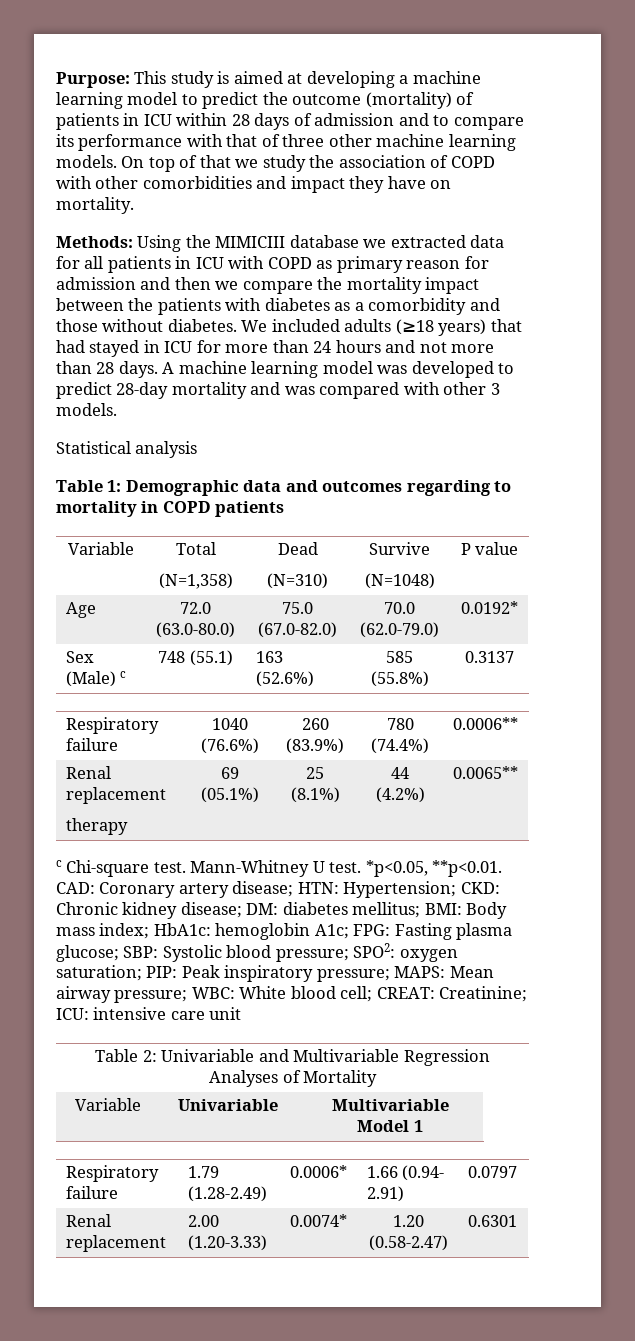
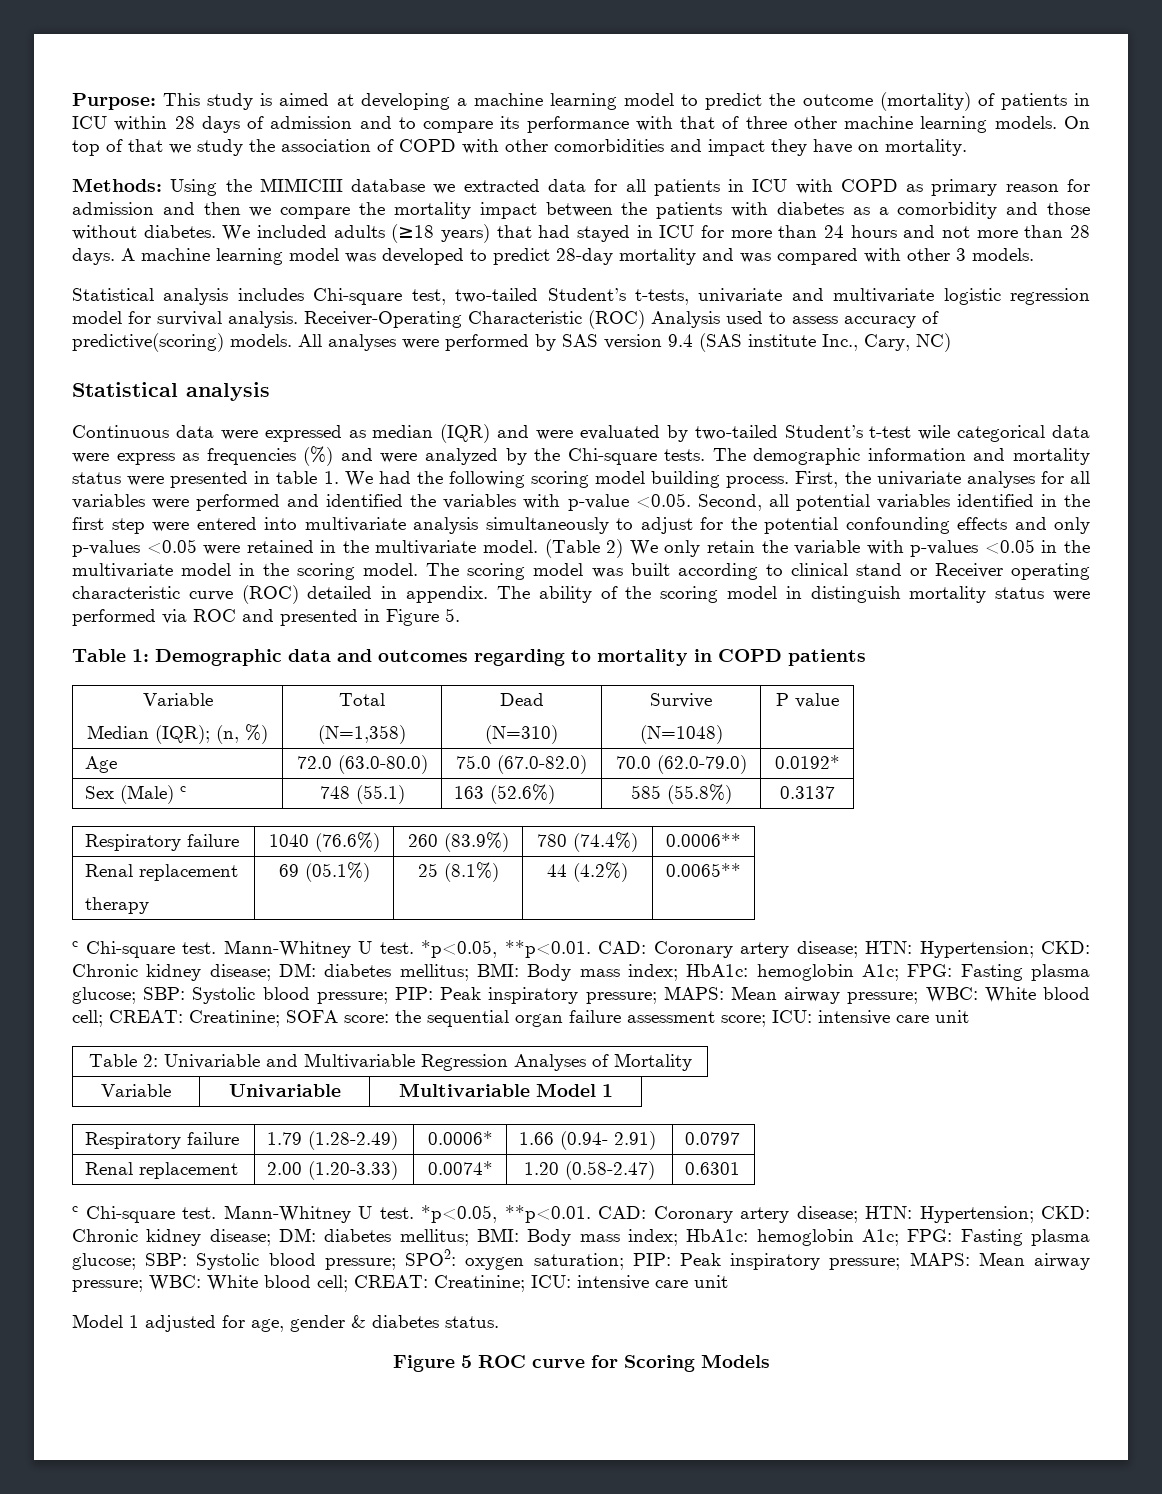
(198, 449) none -> [237,288,1090,305] [72,310,939,329] [72,333,951,352] [72,382,270,401] [72,424,1090,443] [72,446,1090,466] [72,471,1090,488] [72,493,1090,511] [72,517,1090,534] [72,539,1090,558] [72,563,1090,580] [72,585,1090,604] [72,608,460,626] includes Chi-square test, two-tailed Student’s t-tests, univariate and multivariate logistic regression model for survival analysis. Receiver-Operating Characteristic (ROC) Analysis used to assess accuracy of predictive(scoring) models. All analyses were performed by SAS version 9.4 (SAS institute Inc., Cary, NC) // Statistical analysis // Continuous data were expressed as median (IQR) and were evaluated by two-tailed Student’s t-test wile categorical data were express as frequencies (%) and were analyzed by the Chi-square tests. The demographic information and mortality status were presented in table 1. We had the following scoring model building process. First, the univariate analyses for all variables were performed and identified the variables with p-value <0.05. Second, all potential variables identified in the first step were entered into multivariate analysis simultaneously to adjust for the potential confounding effects and only p-values <0.05 were retained in the multivariate model. (Table 2) We only retain the variable with p-values <0.05 in the multivariate model in the scoring model. The scoring model was built according to clinical stand or Receiver operating characteristic curve (ROC) detailed in appendix. The ability of the scoring model in distinguish mortality status were performed via ROC and presented in Figure 5.
(134, 548) none -> [87,724,268,744] // Median (IQR); (n, %)
[353,943,458,962] [56,965,142,981] SPO2: oxygen saturation; -> (388, 998) none
(528, 994) none -> [286,1010,766,1027] SOFA score: the sequential organ failure assessment score;
(517, 1221) none -> [72,1205,1090,1223] [72,1228,1091,1246] [72,1249,1090,1270] [72,1275,728,1292] [72,1314,499,1332] [392,1354,770,1372] // c Chi-square test. Mann-Whitney U test. *p<0.05, **p<0.01. CAD: Coronary artery disease; HTN: Hypertension; CKD: Chronic kidney disease; DM: diabetes mellitus; BMI: Body mass index; HbA1c: hemoglobin A1c; FPG: Fasting plasma glucose; SBP: Systolic blood pressure; SPO2: oxygen saturation; PIP: Peak inspiratory pressure; MAPS: Mean airway pressure; WBC: White blood cell; CREAT: Creatinine; ICU: intensive care unit // Model 1 adjusted for age, gender & diabetes status. // Figure 5 ROC curve for Scoring Models

